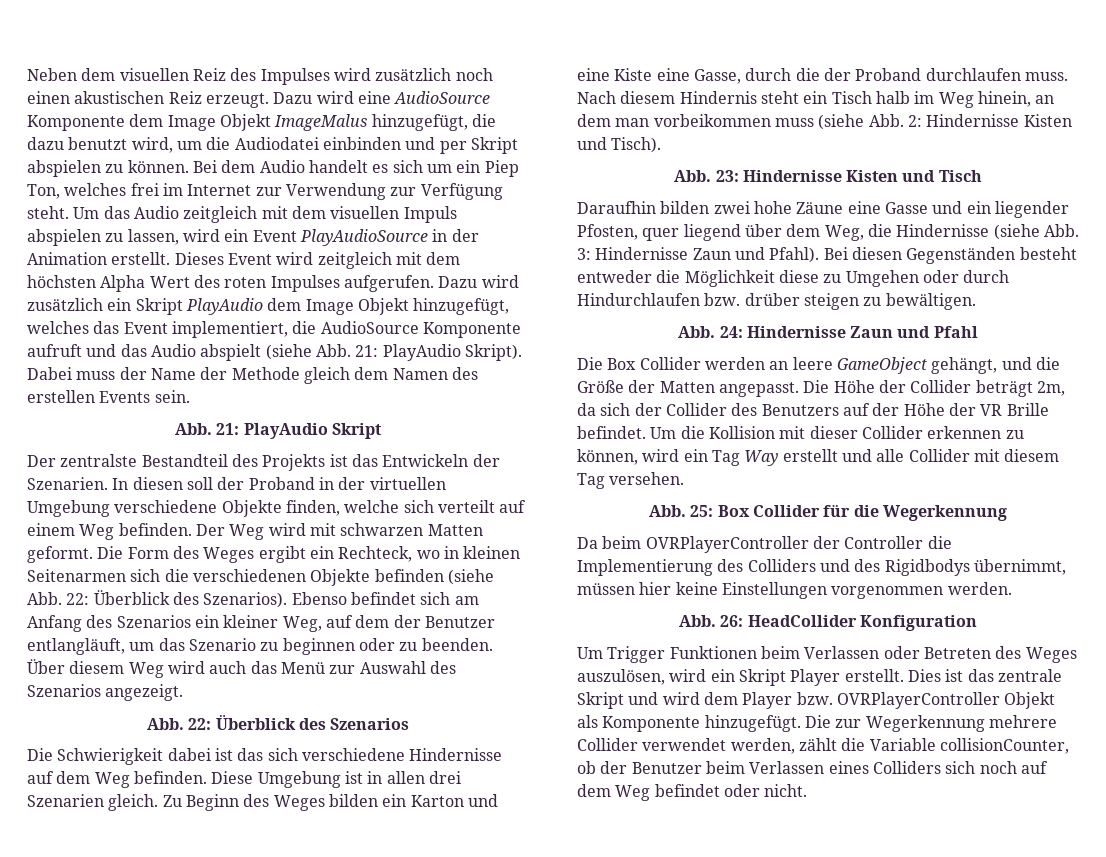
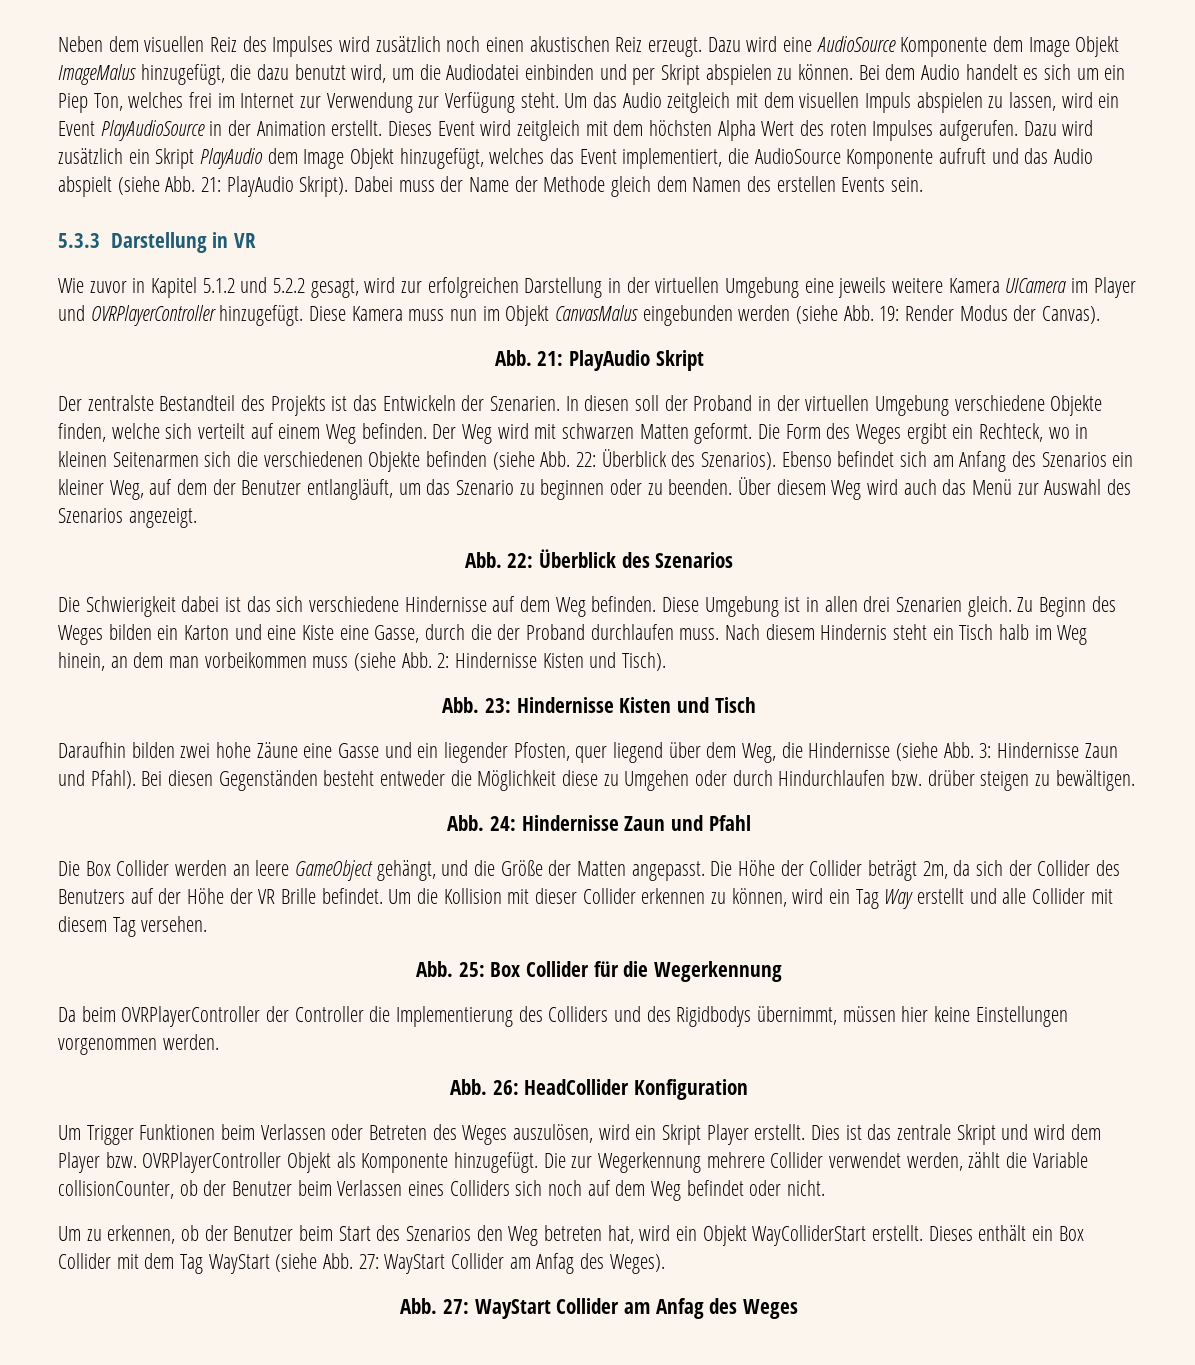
(190, 396) none -> [58,232,256,253] [58,277,1136,298] [58,305,1101,326] // 5.3.3 Darstellung in VR // Wie zuvor in Kapitel 5.1.2 und 5.2.2 gesagt, wird zur erfolgreichen Darstellung in der virtuellen Umgebung eine jeweils weitere Kamera UICamera im Player und OVRPlayerController hinzugefügt. Diese Kamera muss nun im Objekt CanvasMalus eingebunden werden (siehe Abb. 19: Render Modus der Canvas).
(808, 790) none -> [58,1225,1084,1246] [58,1253,665,1274] [400,1298,798,1319] // Um zu erkennen, ob der Benutzer beim Start des Szenarios den Weg betreten hat, wird ein Objekt WayColliderStart erstellt. Dieses enthält ein Box Collider mit dem Tag WayStart (siehe Abb. 27: WayStart Collider am Anfag des Weges). // Abb. 27: WayStart Collider am Anfag des Weges

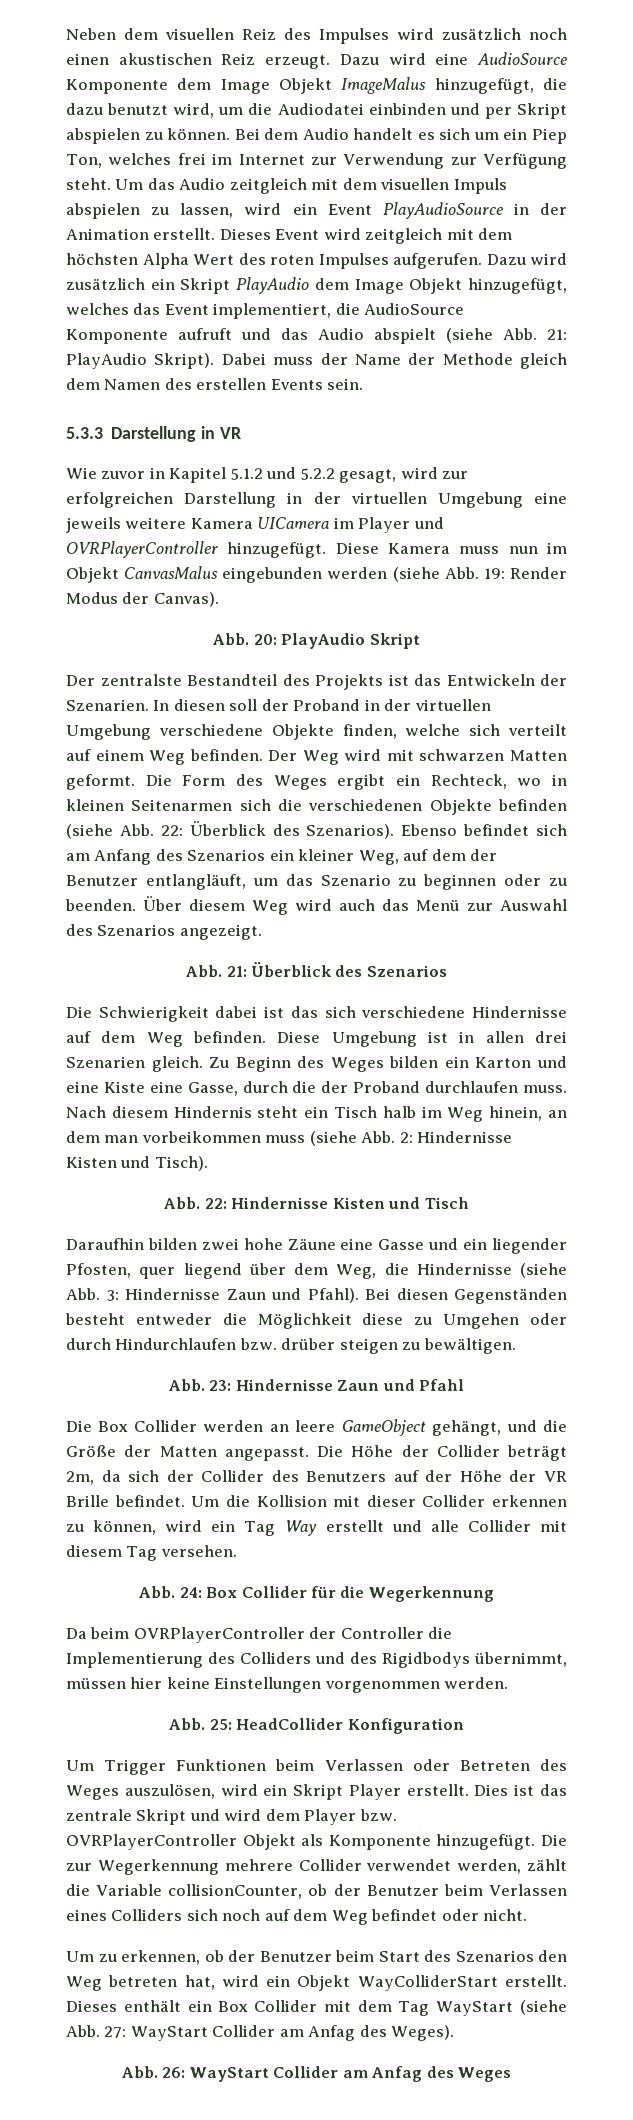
[537,351,564,366] 21: -> [253,634,277,645] 20:
[507,553,534,568] 22: -> [226,966,247,977] 21:
[484,698,511,713] 23: -> [204,1198,227,1209] 22:
[489,816,516,831] 24: -> [209,1380,232,1391] 23:
[458,962,485,977] 25: -> [179,1587,202,1598] 24:
[492,1080,519,1095] 26: -> [209,1719,232,1730] 25:
[442,1299,469,1314] 27: -> [162,2067,186,2078] 26:

